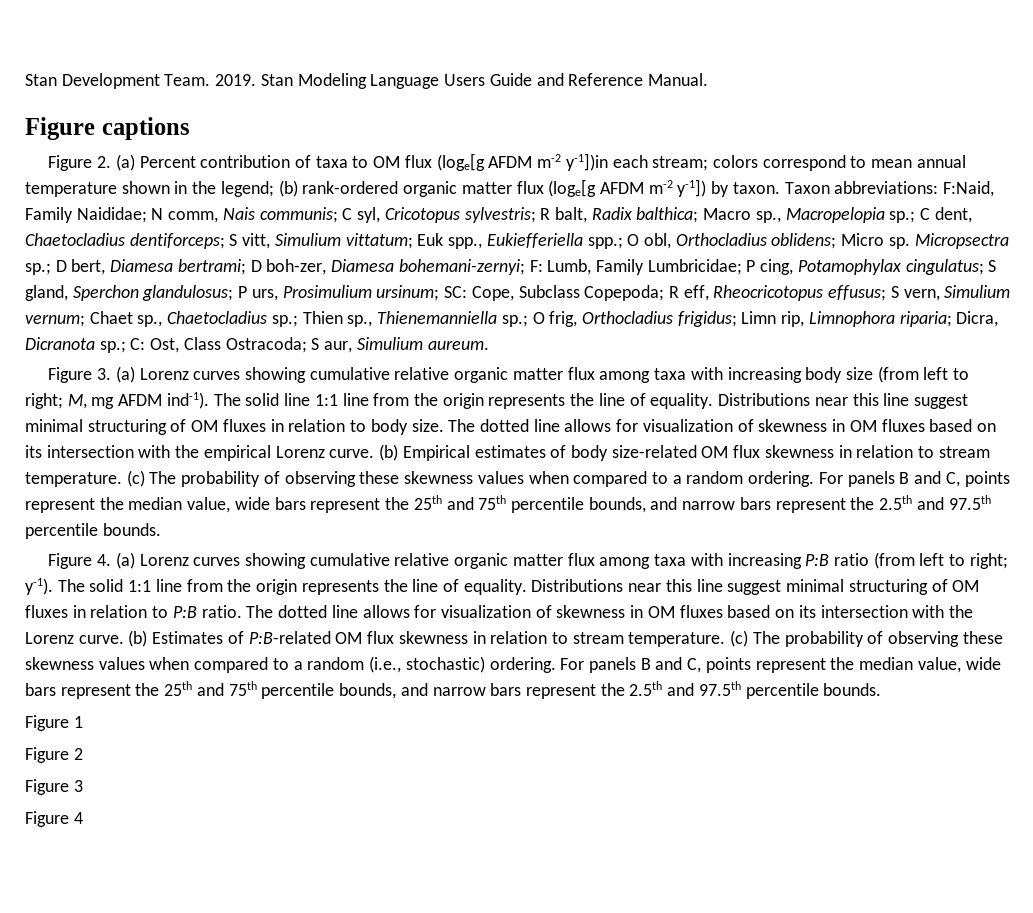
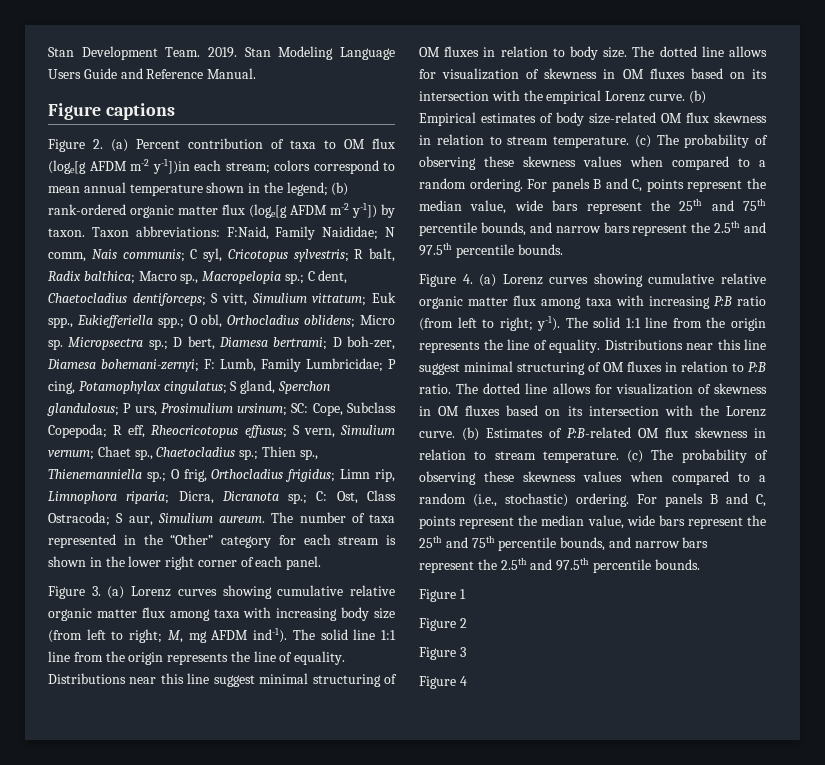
(489, 345) none -> [271,512,395,523] [48,534,396,548] [48,556,322,570] The number of taxa represented in the “Other” category for each stream is shown in the lower right corner of each panel.

